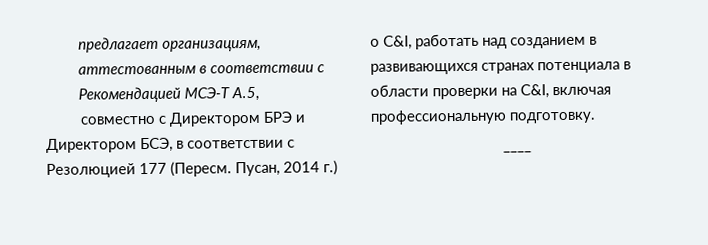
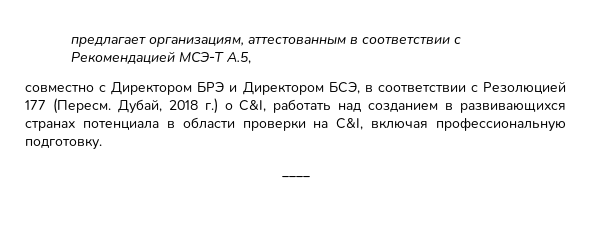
[235,161,320,177] Пусан, 2014 -> [117,99,198,114] Дубай, 2018

